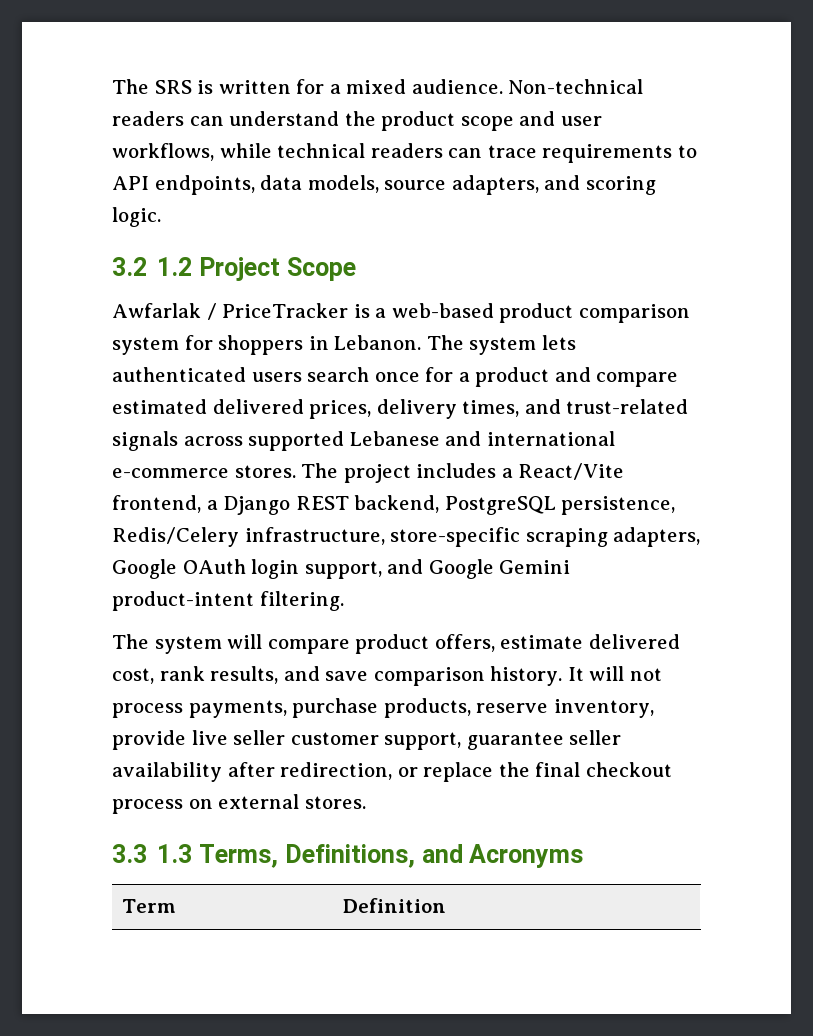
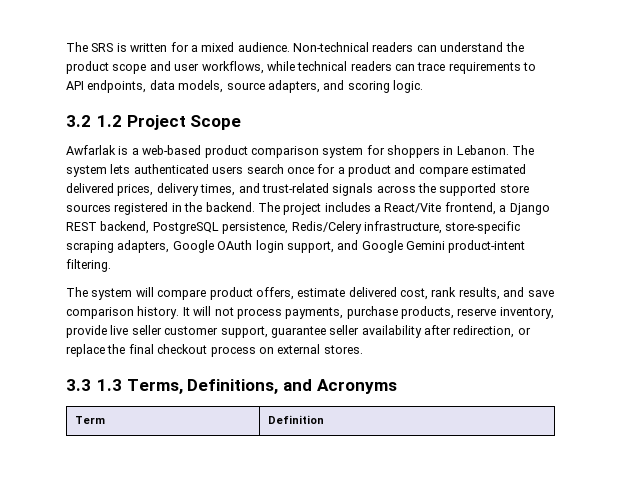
[206,303,349,320] / PriceTracker -> (116, 150) none
[248,431,615,451] [112,465,296,478] supported Lebanese and international e-commerce stores. -> [418,183,529,196] [66,202,255,215] the supported store sources registered in the backend.

